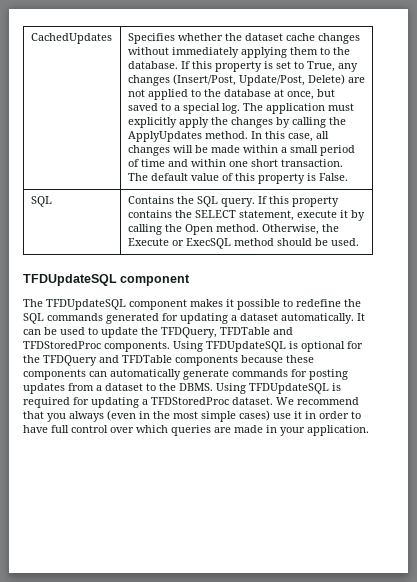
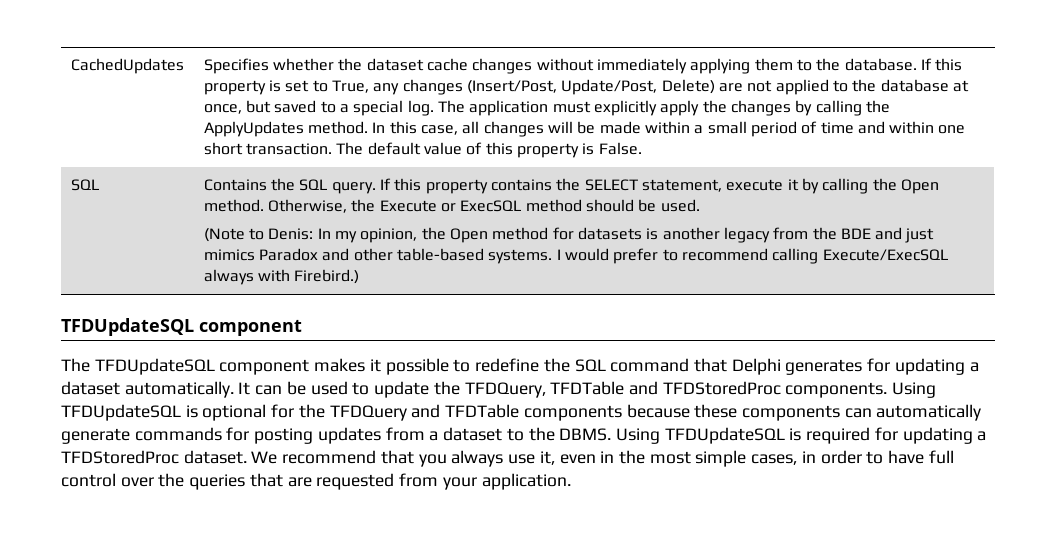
(359, 242) none -> [203,227,935,243] [203,248,948,264] [203,269,360,285] // (Note to Denis: In my opinion, the Open method for datasets is another legacy from the BDE and just mimics Paradox and other table-based systems. I would prefer to recommend calling Execute/ExecSQL always with Firebird.)
[47,313,159,324] commands generated -> [610,358,863,375] command that Delphi generates
[107,410,136,421] (even -> [508,451,596,465] use it, even
[239,410,302,421] cases) use it -> [751,454,798,465] cases,
[136,425,277,436] which queries are made in -> [158,473,439,490] the queries that are requested from

